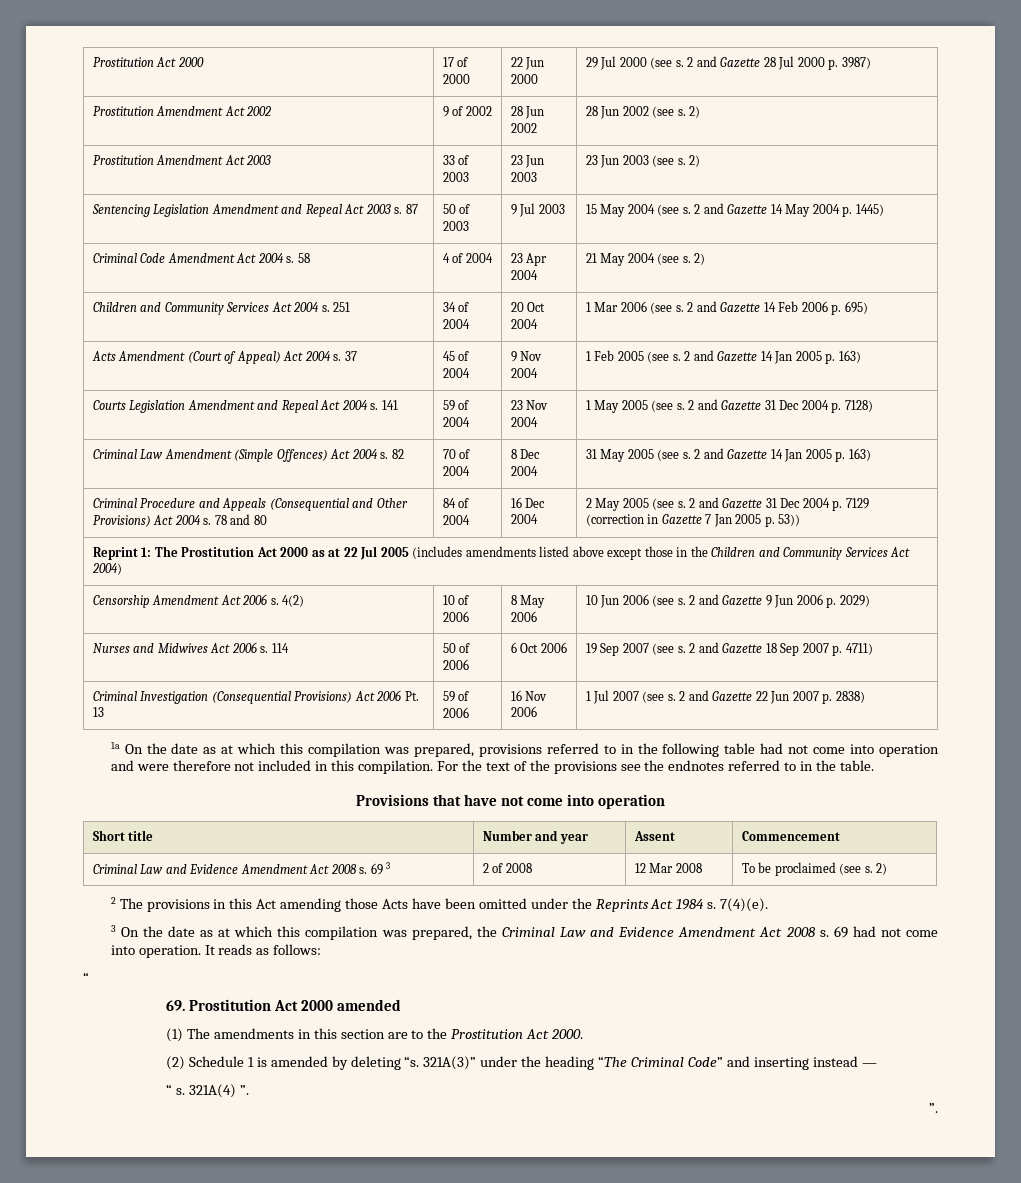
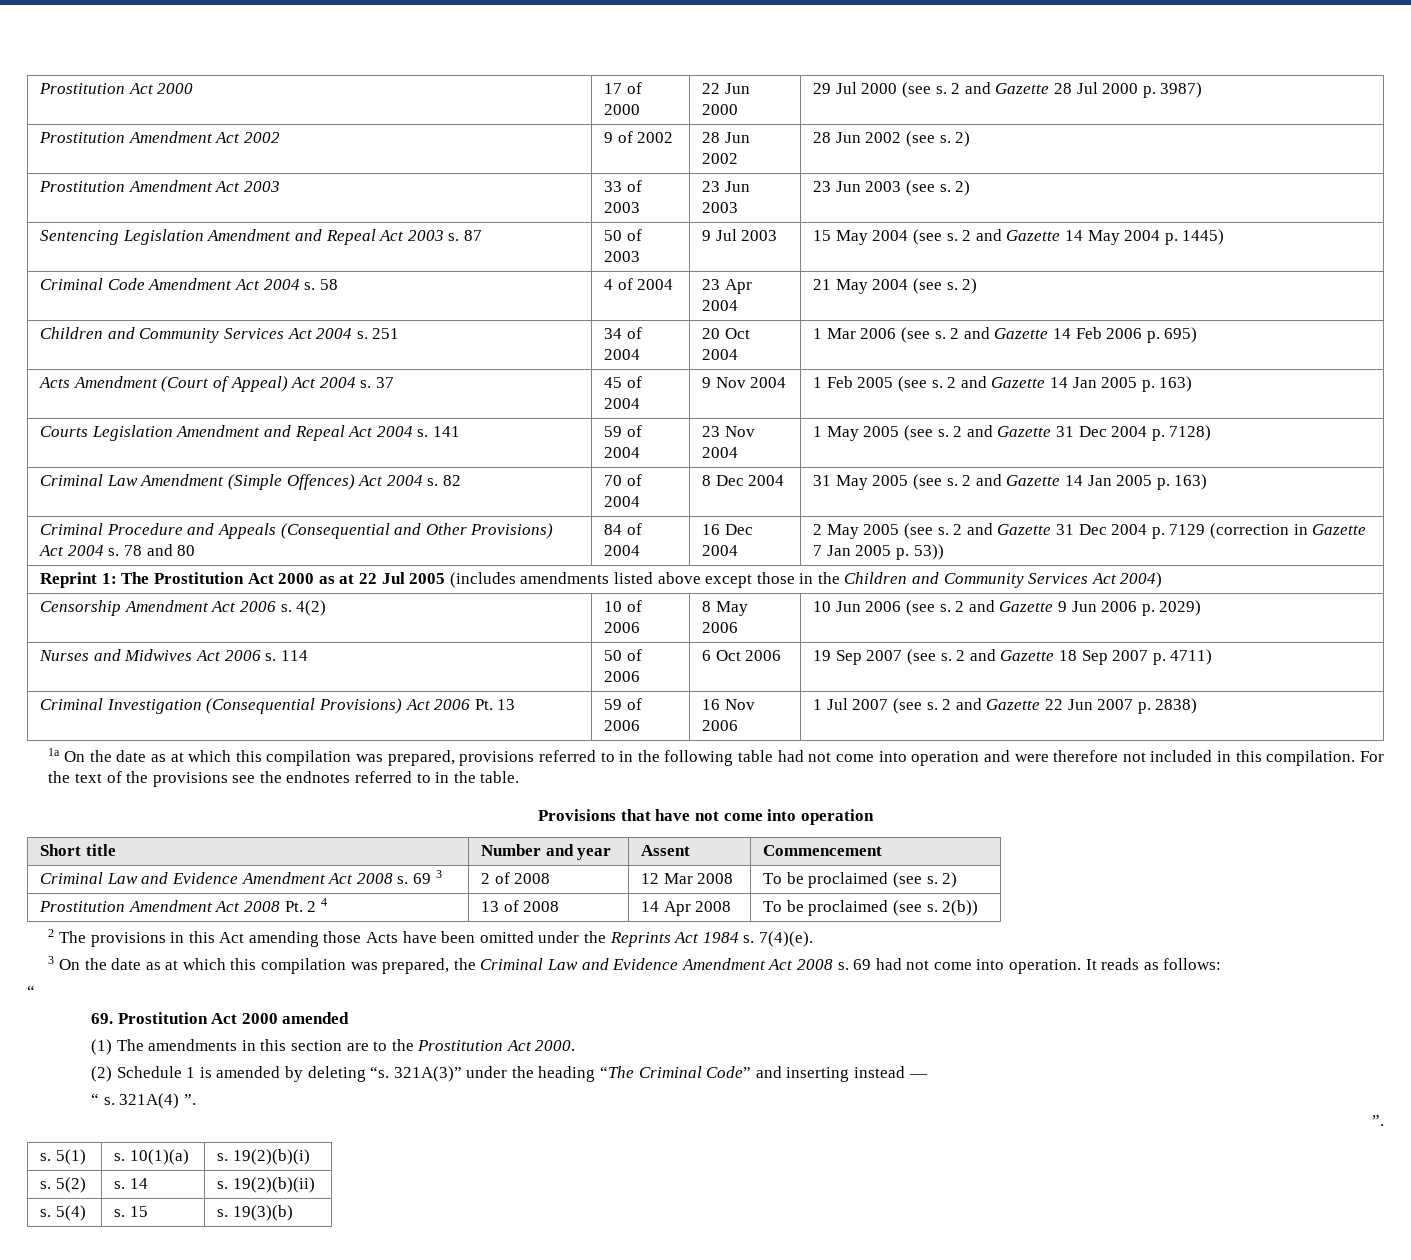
(888, 869) none -> [39,898,327,912] [481,900,560,912] [641,901,732,916] [763,900,979,916] // Prostitution Amendment Act 2008 Pt. 2 4 | 13 of 2008 | 14 Apr 2008 | To be proclaimed (see s. 2(b))
(938, 1108) none -> [40,1149,86,1165] [114,1149,189,1165] [217,1149,310,1165] [40,1177,86,1193] [114,1178,148,1189] [217,1177,315,1193] [40,1205,86,1221] [114,1206,148,1217] [217,1205,293,1221] // s. 5(1) | s. 10(1)(a) | s. 19(2)(b)(i) // s. 5(2) | s. 14 | s. 19(2)(b)(ii) // s. 5(4) | s. 15 | s. 19(3)(b)

